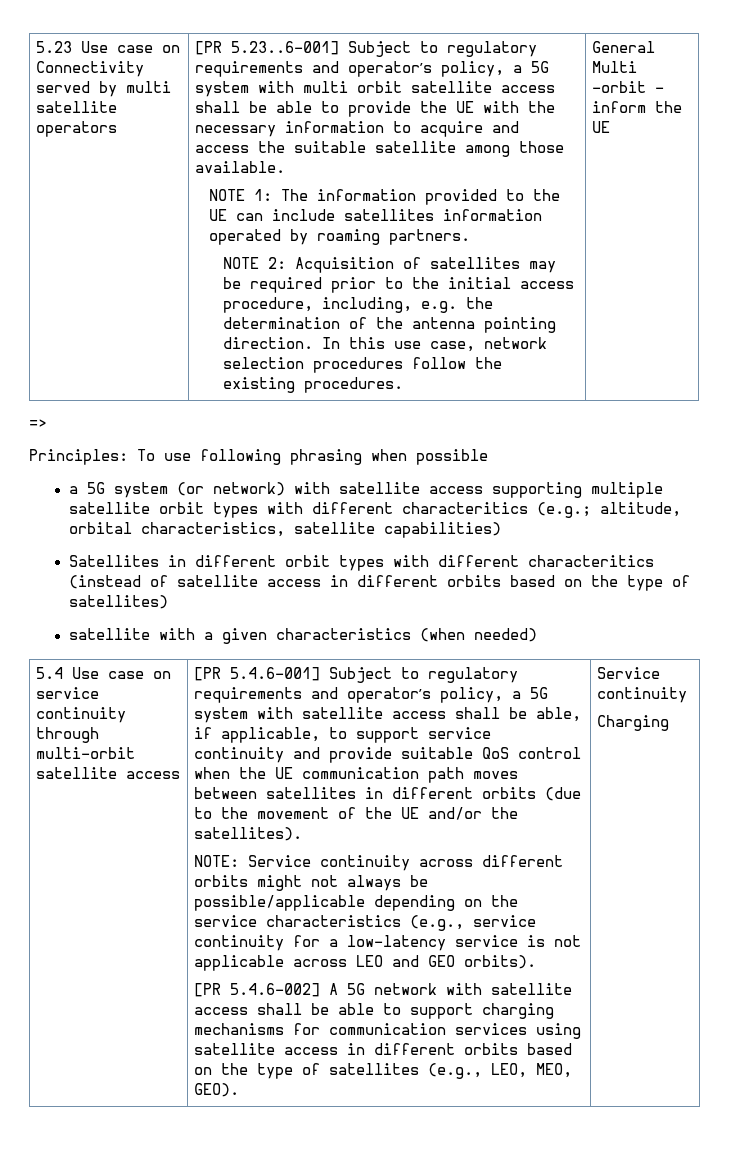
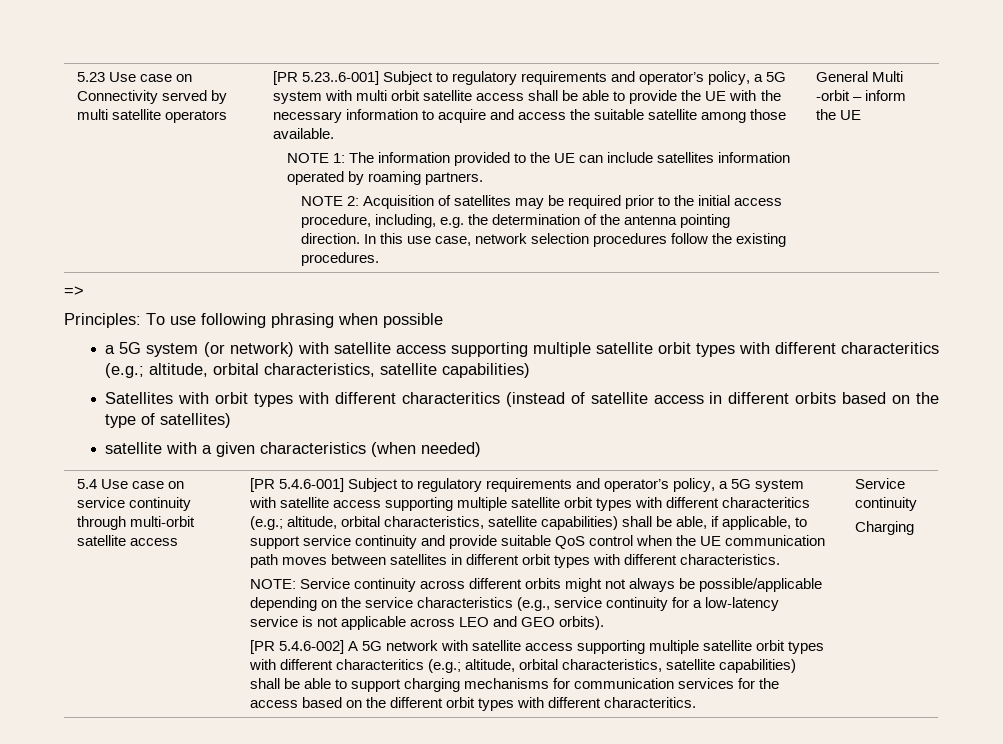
[167,555,276,567] in different -> [178,392,210,404] with
(446, 715) none -> [384,497,811,511] [249,516,619,530] supporting multiple satellite orbit types with different characteritics (e.g.; altitude, orbital characteristics, satellite capabilities)
[481,787,581,801] [193,807,518,820] [193,827,302,841] orbits (due to the movement of the UE and/or the satellites). -> [522,554,781,568] orbit types with different characteristics.
(248, 1011) none -> [577,640,825,654] [248,659,797,673] supporting multiple satellite orbit types with different characteritics (e.g.; altitude, orbital characteristics, satellite capabilities)
[535,1023,581,1039] [193,1043,572,1055] [193,1063,572,1079] [193,1083,239,1097] using satellite access in different orbits based on the type of satellites (e.g., LEO, MEO, GEO). -> [738,678,780,689] [249,697,697,711] for the access based on the different orbit types with different characteritics.

